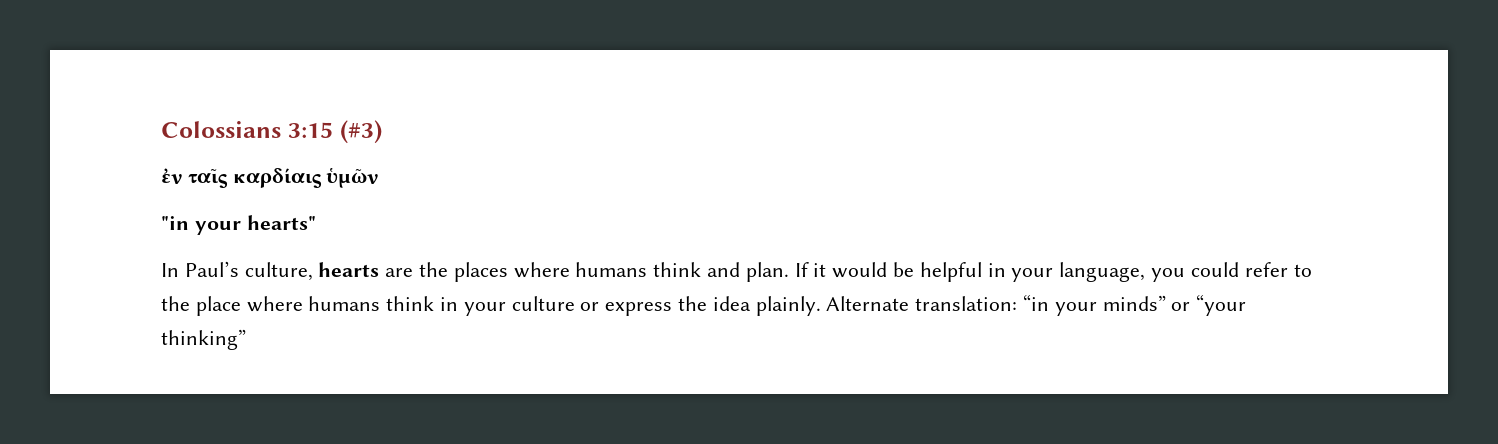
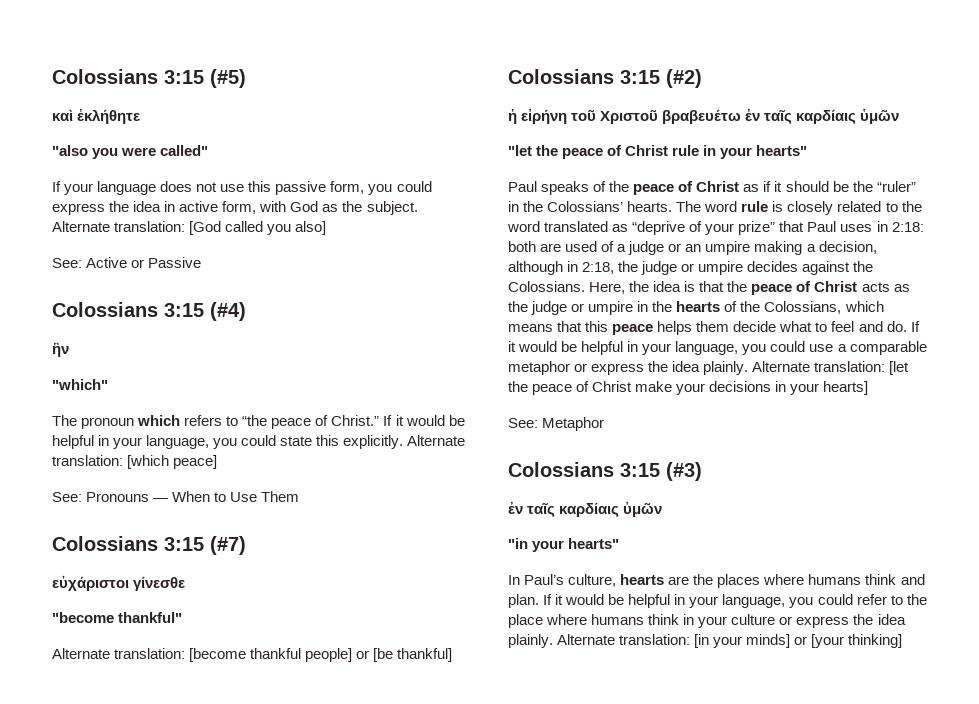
[161,121,333,138] Colossians 3:15 -> [52,69,246,88] [52,108,141,124] [52,145,209,159] [52,181,432,195] [52,201,418,215] [52,221,327,235] [52,257,202,268] [52,302,246,321] [52,342,69,357] [52,379,108,390] [52,415,465,429] [52,435,466,449] [52,455,218,469] [52,491,300,502] [52,536,246,555] [52,575,186,591] [52,612,183,623] [52,648,453,662] [508,69,702,88] [508,108,900,124] [508,145,808,159] [508,181,916,195] [508,201,922,215] [507,221,924,235] [508,241,877,255] [508,261,874,275] [508,281,910,295] [508,301,884,315] [508,321,920,335] [508,341,927,355] [508,361,910,375] [508,381,869,395] [508,417,605,431] [508,462,660,477] Colossians 3:15 (#5) // καὶ ἐκλήθητε // "also you were called" // If your language does not use this passive form, you could express the idea in active form, with God as the subject. Alternate translation: [God called you also] // See: Active or Passive // Colossians 3:15 (#4) // ἣν // "which" // The pronoun which refers to “the peace of Christ.” If it would be helpful in your language, you could state this explicitly. Alternate translation: [which peace] // See: Pronouns — When to Use Them // Colossians 3:15 (#7) // εὐχάριστοι γίνεσθε // "become thankful" // Alternate translation: [become thankful people] or [be thankful] // Colossians 3:15 (#2) // ἡ εἰρήνη τοῦ Χριστοῦ βραβευέτω ἐν ταῖς καρδίαις ὑμῶν // "let the peace of Christ rule in your hearts" // Paul speaks of the peace of Christ as if it should be the “ruler” in the Colossians’ hearts. The word rule is closely related to the word translated as “deprive of your prize” that Paul uses in 2:18: both are used of a judge or an umpire making a decision, although in 2:18, the judge or umpire decides against the Colossians. Here, the idea is that the peace of Christ acts as the judge or umpire in the hearts of the Colossians, which means that this peace helps them decide what to feel and do. If it would be helpful in your language, you could use a comparable metaphor or express the idea plainly. Alternate translation: [let the peace of Christ make your decisions in your hearts] // See: Metaphor // Colossians 3:15
[1023,294,1247,316] [161,329,246,350] “in your minds” or “your thinking” -> [694,634,903,648] [in your minds] or [your thinking]

